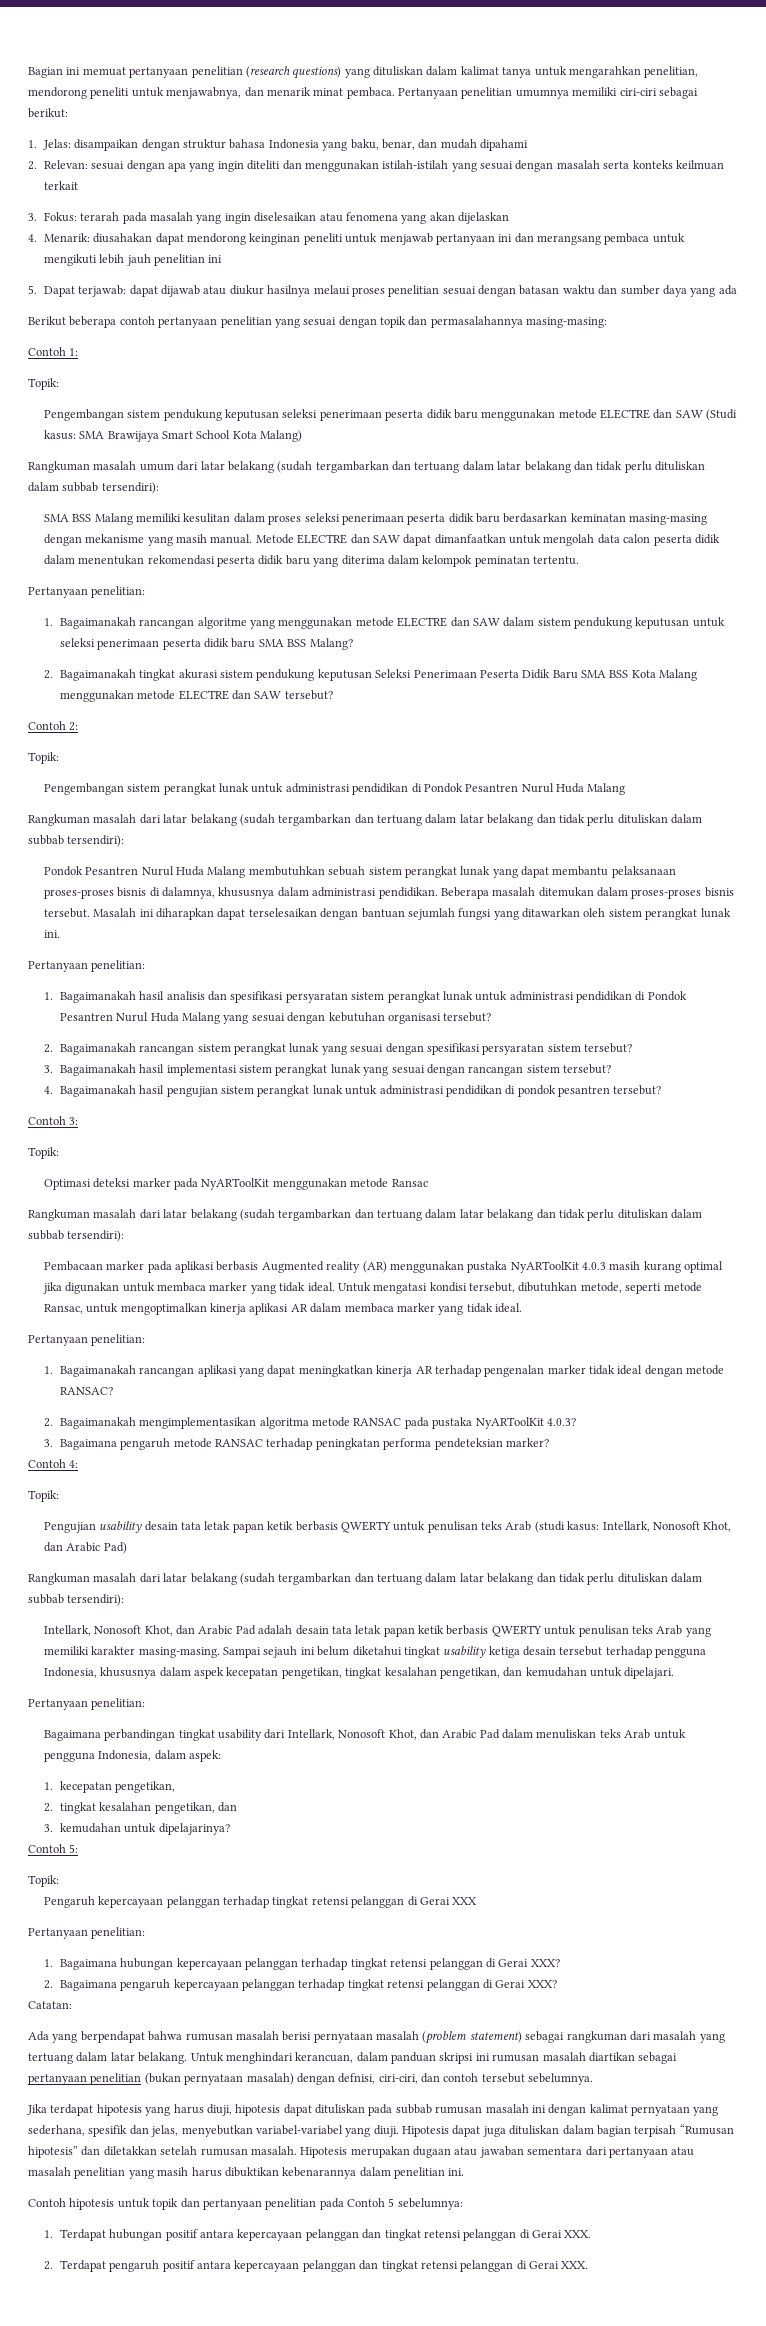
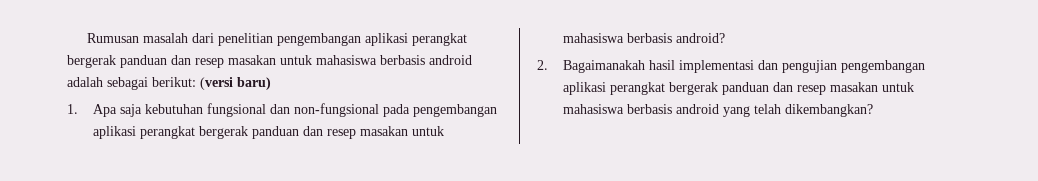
[28,66,699,79] [28,87,657,99] Bagian ini memuat pertanyaan penelitian (research questions) yang dituliskan dalam kalimat tanya untuk mengarahkan penelitian, mendorong peneliti untuk menjawabnya, dan menarik minat pembaca. Pertanyaan penelitian umumnya memiliki ciri-ciri -> [87,33,468,46] [67,55,472,68] [67,77,103,87] Rumusan masalah dari penelitian pengembangan aplikasi perangkat bergerak panduan dan resep masakan untuk mahasiswa berbasis android adalah
[28,139,529,151] [28,160,724,172] [43,181,78,190] [28,212,510,224] [28,233,685,245] [43,254,223,266] [28,285,737,297] [28,316,608,328] [28,347,79,356] [28,378,59,390] [43,409,738,421] [43,430,303,442] [28,461,705,473] [28,482,159,494] [43,513,708,525] [43,534,720,546] [43,555,580,567] [28,586,146,598] [43,617,725,629] [59,638,353,650] [43,669,698,681] [59,690,333,702] [28,721,79,731] [28,752,59,764] [43,783,626,795] [28,814,702,826] [28,835,125,847] [43,866,676,878] [43,887,734,899] [43,908,731,920] [43,930,60,938] [28,960,146,972] [43,991,687,1003] [59,1012,492,1024] [43,1043,633,1055] [43,1064,612,1076] [43,1085,662,1097] [28,1116,79,1125] [28,1147,59,1159] [43,1178,428,1190] [28,1209,702,1221] [28,1230,125,1242] [43,1261,724,1273] [42,1282,702,1294] [43,1303,523,1315] [28,1334,146,1346] [43,1365,725,1377] [59,1387,113,1395] [43,1417,576,1429] [43,1438,549,1450] [28,1459,79,1468] [28,1490,59,1502] [43,1521,732,1533] [43,1542,127,1554] [28,1573,702,1585] [28,1594,125,1606] [43,1625,711,1637] [43,1646,707,1658] [43,1667,675,1679] [28,1698,146,1710] [43,1729,686,1741] [43,1750,222,1762] [43,1781,176,1793] [43,1802,238,1814] [43,1823,230,1835] [28,1844,79,1853] [28,1875,59,1887] [43,1896,478,1908] [28,1927,146,1939] [43,1958,560,1970] [43,1979,557,1991] [28,2001,72,2009] [28,2031,725,2044] [28,2052,678,2064] [28,2073,594,2085] [27,2104,719,2116] [28,2124,734,2137] [28,2146,695,2158] [28,2167,465,2179] [28,2198,463,2210] [43,2229,592,2241] [43,2260,589,2272] // 1. Jelas: disampaikan dengan struktur bahasa Indonesia yang baku, benar, dan mudah dipahami // 2. Relevan: sesuai dengan apa yang ingin diteliti dan menggunakan istilah-istilah yang sesuai dengan masalah serta konteks keilmuan terkait // 3. Fokus: terarah pada masalah yang ingin diselesaikan atau fenomena yang akan dijelaskan // 4. Menarik: diusahakan dapat mendorong keinginan peneliti untuk menjawab pertanyaan ini dan merangsang pembaca untuk mengikuti lebih jauh penelitian ini // 5. Dapat terjawab: dapat dijawab atau diukur hasilnya melaui proses penelitian sesuai dengan batasan waktu dan sumber daya yang ada // Berikut beberapa contoh pertanyaan penelitian yang sesuai dengan topik dan permasalahannya masing-masing: // Contoh 1: // Topik: // Pengembangan sistem pendukung keputusan seleksi penerimaan peserta didik baru menggunakan metode ELECTRE dan SAW (Studi kasus: SMA Brawijaya Smart School Kota Malang) // Rangkuman masalah umum dari latar belakang (sudah tergambarkan dan tertuang dalam latar belakang dan tidak perlu dituliskan dalam subbab tersendiri): // SMA BSS Malang memiliki kesulitan dalam proses seleksi penerimaan peserta didik baru berdasarkan keminatan masing-masing dengan mekanisme yang masih manual. Metode ELECTRE dan SAW dapat dimanfaatkan untuk mengolah data calon peserta didik dalam menentukan rekomendasi peserta didik baru yang diterima dalam kelompok peminatan tertentu. // Pertanyaan penelitian: // 1. Bagaimanakah rancangan algoritme yang menggunakan metode ELECTRE dan SAW dalam sistem pendukung keputusan untuk seleksi penerimaan peserta didik baru SMA BSS Malang? // 2. Bagaimanakah tingkat akurasi sistem pendukung keputusan Seleksi Penerimaan Peserta Didik Baru SMA BSS Kota Malang menggunakan metode ELECTRE dan SAW tersebut? // Contoh 2: // Topik: // Pengembangan sistem perangkat lunak untuk administrasi pendidikan di Pondok Pesantren Nurul Huda Malang // Rangkuman masalah dari latar belakang (sudah tergambarkan dan tertuang dalam latar belakang dan tidak perlu dituliskan dalam subbab tersendiri): // Pondok Pesantren Nurul Huda Malang membutuhkan sebuah sistem perangkat lunak yang dapat membantu pelaksanaan proses-proses bisnis di dalamnya, khususnya dalam administrasi pendidikan. Beberapa masalah ditemukan dalam proses-proses bisnis tersebut. Masalah ini diharapkan dapat terselesaikan dengan bantuan sejumlah fungsi yang ditawarkan oleh sistem perangkat lunak ini. // Pertanyaan penelitian: // 1. Bagaimanakah hasil analisis dan spesifikasi persyaratan sistem perangkat lunak untuk administrasi pendidikan di Pondok Pesantren Nurul Huda Malang yang sesuai dengan kebutuhan organisasi tersebut? // 2. Bagaimanakah rancangan sistem perangkat lunak yang sesuai dengan spesifikasi persyaratan sistem tersebut? // 3. Bagaimanakah hasil implementasi sistem perangkat lunak yang sesuai dengan rancangan sistem tersebut? // 4. Bagaimanakah hasil pengujian sistem perangkat lunak untuk administrasi pendidikan di pondok pesantren tersebut? // Contoh 3: // Topik: // Optimasi deteksi marker pada NyARToolKit menggunakan metode Ransac // Rangkuman masalah dari latar belakang (sudah tergambarkan dan tertuang dalam latar belakang dan tidak perlu dituliskan dalam subbab tersendiri): // Pembacaan marker pada aplikasi berbasis Augmented reality (AR) menggunakan pustaka NyARToolKit 4.0.3 masih kurang optimal jika digunakan untuk membaca marker yang tidak ideal. Untuk mengatasi kondisi tersebut, dibutuhkan metode, seperti metode Ransac, untuk mengoptimalkan kinerja aplikasi AR dalam membaca marker yang tidak ideal. // Pertanyaan penelitian: // 1. Bagaimanakah rancangan aplikasi yang dapat meningkatkan kinerja AR terhadap pengenalan marker tidak ideal dengan metode RANSAC? // 2. Bagaimanakah mengimplementasikan algoritma metode RANSAC pada pustaka NyARToolKit 4.0.3? // 3. Bagaimana pengaruh metode RANSAC terhadap peningkatan performa pendeteksian marker? // Contoh 4: // Topik: // Pengujian usability desain tata letak papan ketik berbasis QWERTY untuk penulisan teks Arab (studi kasus: Intellark, Nonosoft Khot, dan Arabic Pad) // Rangkuman masalah dari latar belakang (sudah tergambarkan dan tertuang dalam latar belakang dan tidak perlu dituliskan dalam subbab tersendiri): // Intellark, Nonosoft Khot, dan Arabic Pad adalah desain tata letak papan ketik berbasis QWERTY untuk penulisan teks Arab yang memiliki karakter masing-masing. Sampai sejauh ini belum diketahui tingkat usability ketiga desain tersebut terhadap pengguna Indonesia, khususnya dalam aspek kecepatan pengetikan, tingkat kesalahan pengetikan, dan kemudahan untuk dipelajari. // Pertanyaan penelitian: // Bagaimana perbandingan tingkat usability dari Intellark, Nonosoft Khot, dan Arabic Pad dalam menuliskan teks Arab untuk pengguna Indonesia, dalam aspek: // 1. kecepatan pengetikan, // 2. tingkat kesalahan pengetikan, dan // 3. kemudahan untuk dipelajarinya? // Contoh 5: // Topik: // Pengaruh kepercayaan pelanggan terhadap tingkat retensi pelanggan di Gerai XXX // Pertanyaan penelitian: // 1. Bagaimana hubungan kepercayaan pelanggan terhadap tingkat retensi pelanggan di Gerai XXX? // 2. Bagaimana pengaruh kepercayaan pelanggan terhadap tingkat retensi pelanggan di Gerai XXX? // Catatan: // Ada yang berpendapat bahwa rumusan masalah berisi pernyataan masalah (problem statement) sebagai rangkuman dari masalah yang tertuang dalam latar belakang. Untuk menghindari kerancuan, dalam panduan skripsi ini rumusan masalah diartikan sebagai pertanyaan penelitian (bukan pernyataan masalah) dengan defnisi, ciri-ciri, dan contoh tersebut sebelumnya. // Jika terdapat hipotesis yang harus diuji, hipotesis dapat dituliskan pada subbab rumusan masalah ini dengan kalimat pernyataan yang sederhana, spesifik dan jelas, menyebutkan variabel-variabel yang diuji. Hipotesis dapat juga dituliskan dalam bagian terpisah “Rumusan hipotesis” dan diletakkan setelah rumusan masalah. Hipotesis merupakan dugaan atau jawaban sementara dari pertanyaan atau masalah penelitian yang masih harus dibuktikan kebenarannya dalam penelitian ini. // Contoh hipotesis untuk topik dan pertanyaan penelitian pada Contoh 5 sebelumnya: // 1. Terdapat hubungan positif antara kepercayaan pelanggan dan tingkat retensi pelanggan di Gerai XXX. // 2. Terdapat pengaruh positif antara kepercayaan pelanggan dan tingkat retensi pelanggan di Gerai XXX. -> [200,77,271,90] [67,103,497,117] [92,126,444,139] [562,33,725,43] [537,60,925,73] [562,82,914,95] [562,104,873,117] (versi baru) // 1. Apa saja kebutuhan fungsional dan non-fungsional pada pengembangan aplikasi perangkat bergerak panduan dan resep masakan untuk mahasiswa berbasis android? // 2. Bagaimanakah hasil implementasi dan pengujian pengembangan aplikasi perangkat bergerak panduan dan resep masakan untuk mahasiswa berbasis android yang telah dikembangkan?

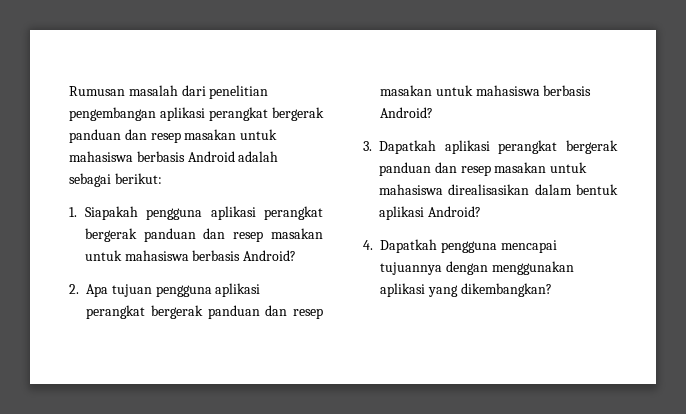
[429,55,472,65] android -> [187,151,235,162] Android
[200,77,271,90] (versi baru) -> (162, 178) none
[92,103,497,117] Apa saja kebutuhan fungsional dan non-fungsional pada pengembangan -> [84,206,203,220] Siapakah pengguna
[675,33,725,43] android? -> [243,250,297,261] Android?
[562,60,925,73] Bagaimanakah hasil implementasi dan pengujian pengembangan -> [86,284,212,297] Apa tujuan pengguna
[675,104,781,117] android yang telah -> [380,107,433,118] [363,140,618,154] [379,162,588,176] [379,184,618,195] [379,206,481,220] [363,239,557,253] [380,261,574,275] [380,283,458,297] Android? // 3. Dapatkah aplikasi perangkat bergerak panduan dan resep masakan untuk mahasiswa direalisasikan dalam bentuk aplikasi Android? // 4. Dapatkah pengguna mencapai tujuannya dengan menggunakan aplikasi yang

